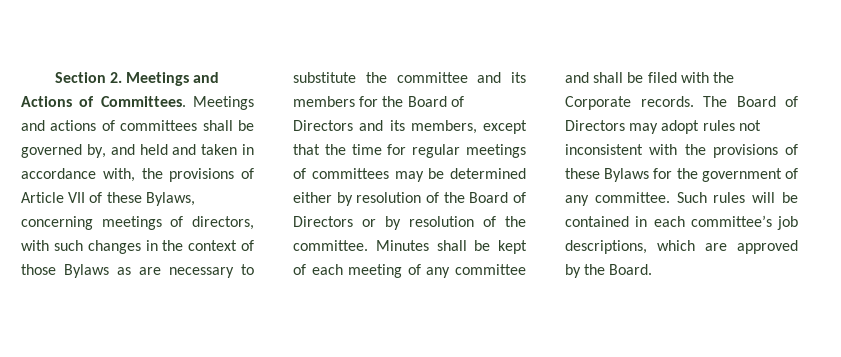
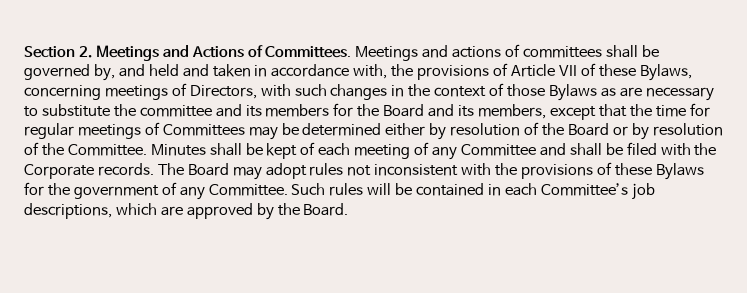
[191,216,254,230] directors, -> [189,85,257,99] Directors,
[450,96,464,107] [293,120,353,131] of Directors -> (425, 110) none
[311,168,389,179] committees -> [162,124,245,136] Committees
[513,192,526,203] [293,216,353,227] of Directors -> (609, 129) none
[293,240,368,251] committee. -> [67,144,147,156] Committee.
[455,264,526,275] committee -> [460,144,536,156] Committee
[785,96,798,107] [565,120,625,131] of Directors -> (229, 169) none
[594,192,670,203] committee. -> [208,184,288,196] Committee.
[690,215,772,227] committee’s -> [540,183,628,196] Committee’s

